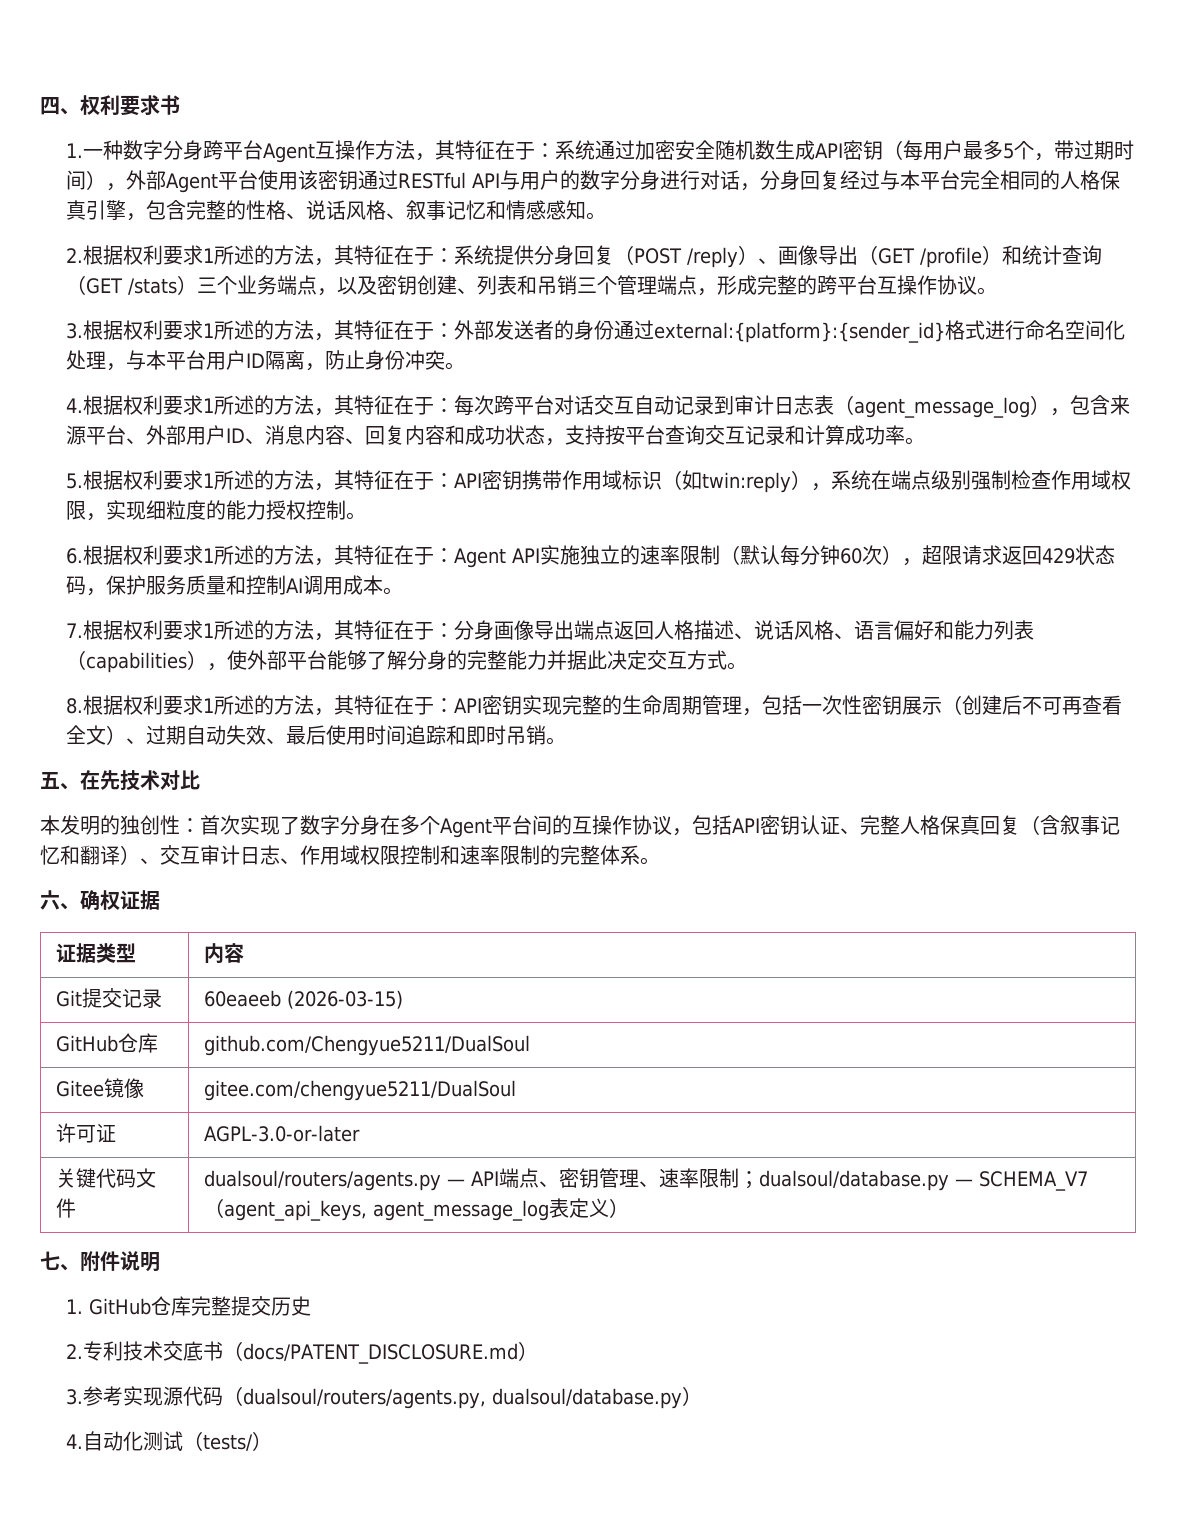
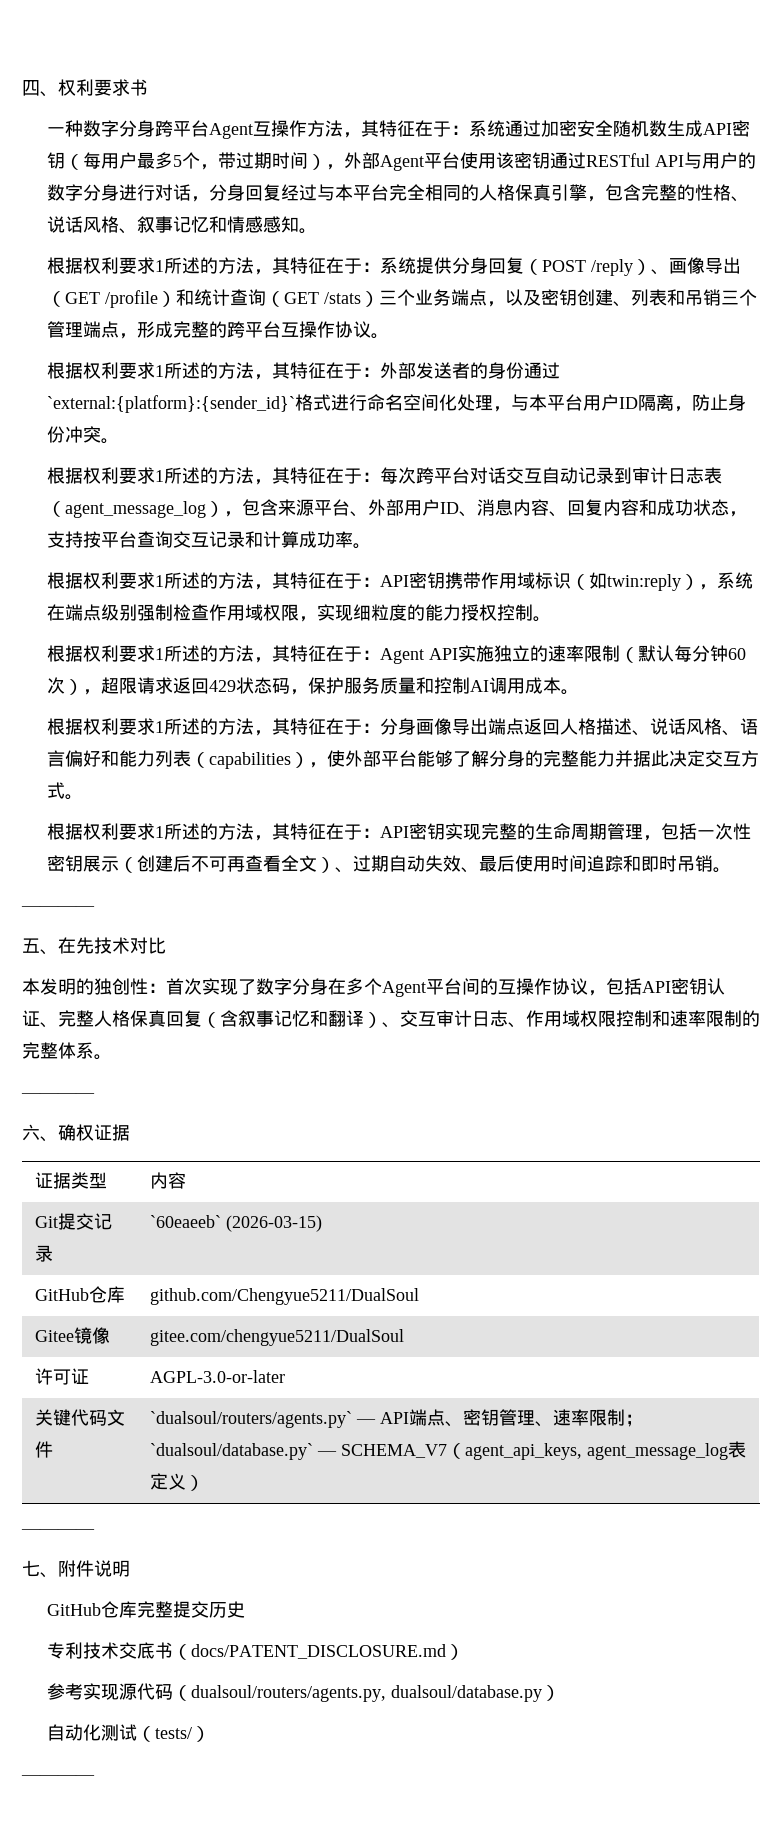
[65,143,83,158] 1. -> (148, 87) none
[65,248,83,263] 2. -> (318, 231) none
[65,323,83,339] 3. -> (390, 336) none
[653,322,945,343] external:{platform}:{sender_id} -> [47,395,296,413] `external:{platform}:{sender_id}`
[65,398,83,413] 4. -> (120, 441) none
[65,473,83,489] 5. -> (372, 546) none
[65,548,83,564] 6. -> (552, 619) none
[65,623,83,638] 7. -> (580, 692) none
[65,698,83,714] 8. -> (84, 797) none
(566, 741) none -> [21,906,95,911] // ――――
(660, 861) none -> [21,1093,95,1098] // ――――
[203,990,281,1007] 60eaeeb -> [149,1215,221,1228] `60eaeeb`
[203,1170,441,1191] dualsoul/routers/agents.py -> [149,1411,352,1428] `dualsoul/routers/agents.py`
[758,1170,949,1191] dualsoul/database.py -> [149,1443,313,1460] `dualsoul/database.py`
(629, 1208) none -> [21,1529,95,1534] // ――――
[65,1299,83,1314] 1. -> (130, 1568) none
[65,1344,83,1359] 2. -> (246, 1609) none
[65,1389,83,1405] 3. -> (465, 1652) none
[65,1434,83,1449] 4. -> (561, 1693) none
(272, 1441) none -> [21,1775,95,1780] // ――――

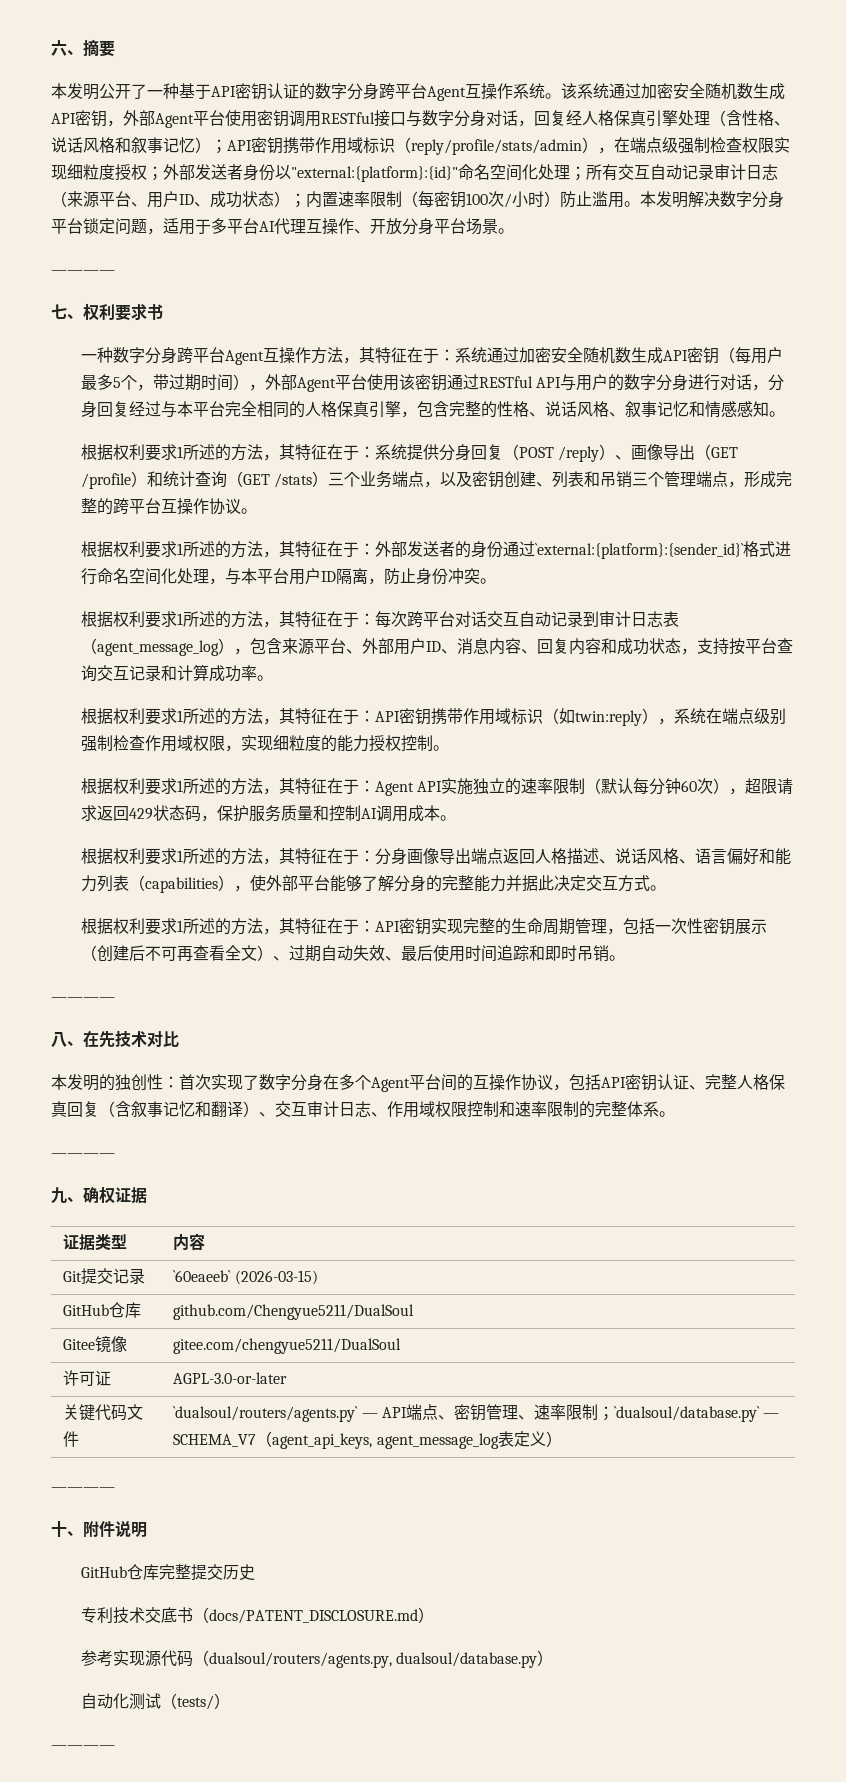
[22,80,40,96] 四 -> [51,39,115,57] [51,83,785,101] [51,110,790,128] [51,137,790,155] [51,164,778,182] [51,191,784,208] [51,218,514,235] [51,270,115,275] [51,304,67,319] 六、摘要 // 本发明公开了一种基于API密钥认证的数字分身跨平台Agent互操作系统。该系统通过加密安全随机数生成API密钥，外部Agent平台使用密钥调用RESTful接口与数字分身对话，回复经人格保真引擎处理（含性格、说话风格和叙事记忆）；API密钥携带作用域标识（reply/profile/stats/admin），在端点级强制检查权限实现细粒度授权；外部发送者身份以"external:{platform}:{id}"命名空间化处理；所有交互自动记录审计日志（来源平台、用户ID、成功状态）；内置速率限制（每密钥100次/小时）防止滥用。本发明解决数字分身平台锁定问题，适用于多平台AI代理互操作、开放分身平台场景。 // ―――― // 七
[22,938,40,953] 五 -> [51,1032,67,1047] 八
[22,1124,40,1141] 六 -> [51,1187,67,1204] 九
[22,1560,40,1577] 七 -> [51,1521,67,1537] 十

